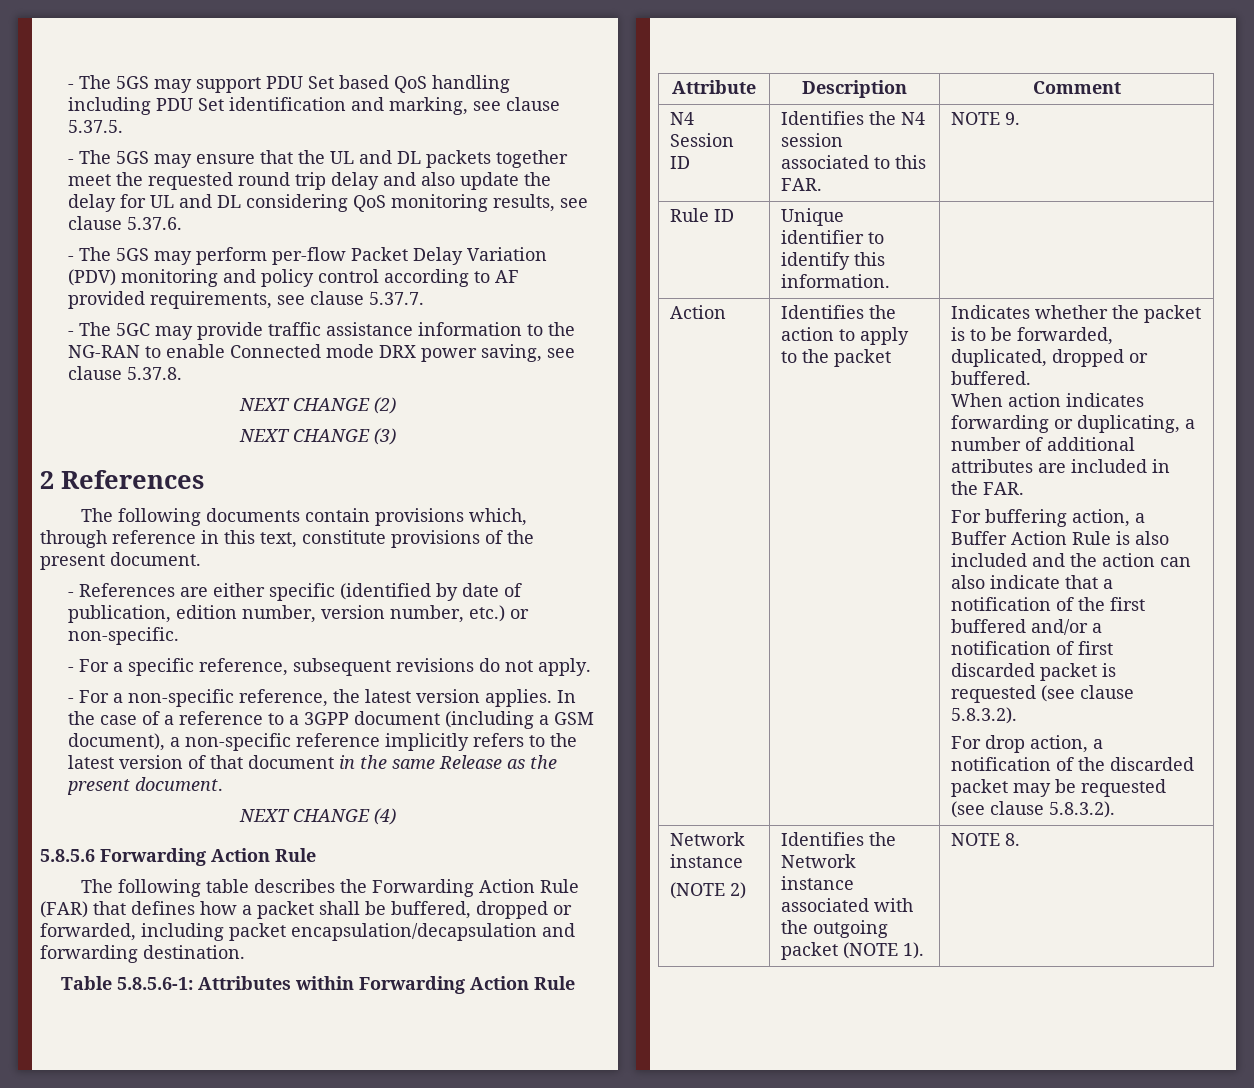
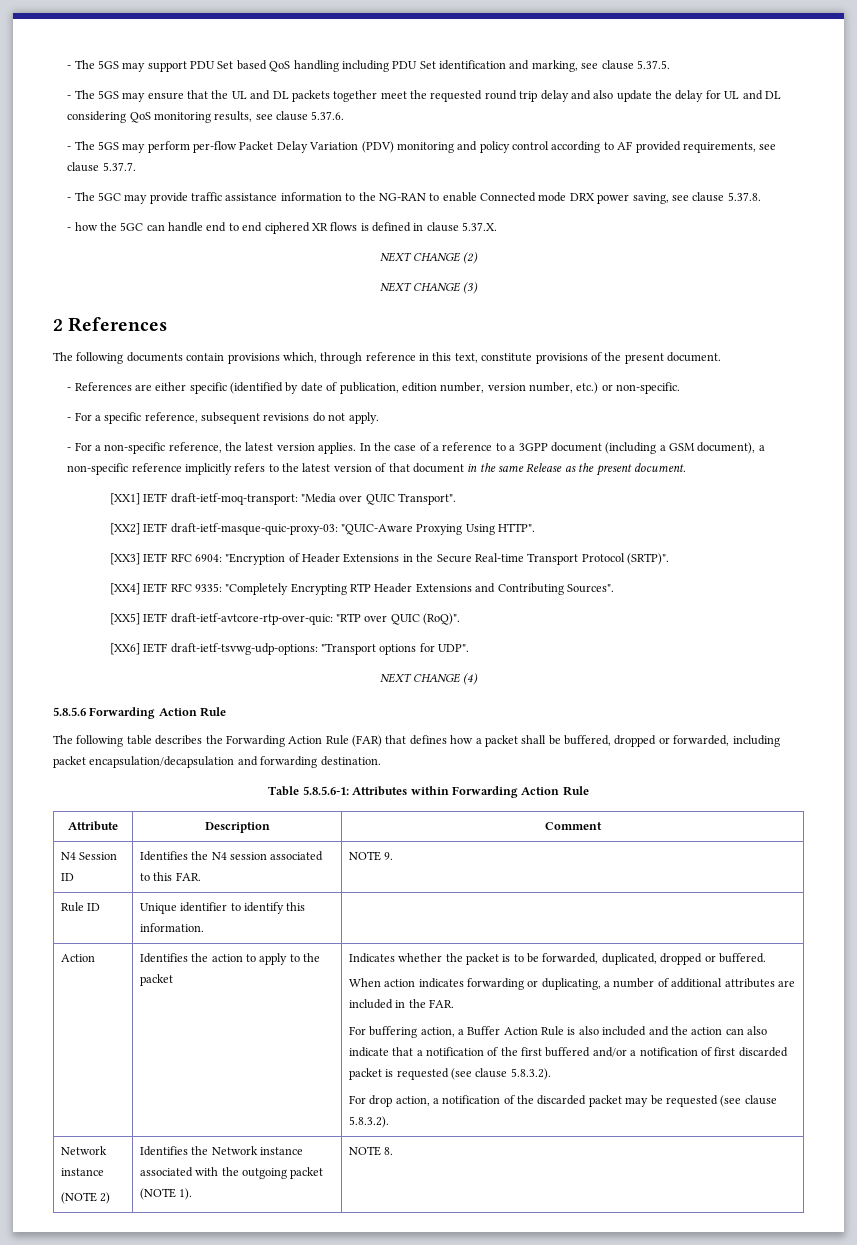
(182, 373) none -> [67,222,498,234] // - how the 5GC can handle end to end ciphered XR flows is defined in clause 5.37.X.
(223, 784) none -> [109,493,457,505] [109,523,536,535] [109,553,670,565] [109,583,614,595] [109,613,461,625] [109,643,470,655] // [XX1] IETF draft-ietf-moq-transport: "Media over QUIC Transport". // [XX2] IETF draft-ietf-masque-quic-proxy-03: "QUIC-Aware Proxying Using HTTP". // [XX3] IETF RFC 6904: "Encryption of Header Extensions in the Secure Real-time Transport Protocol (SRTP)". // [XX4] IETF RFC 9335: "Completely Encrypting RTP Header Extensions and Contributing Sources". // [XX5] IETF draft-ietf-avtcore-rtp-over-quic: "RTP over QUIC (RoQ)". // [XX6] IETF draft-ietf-tsvwg-udp-options: "Transport options for UDP".

